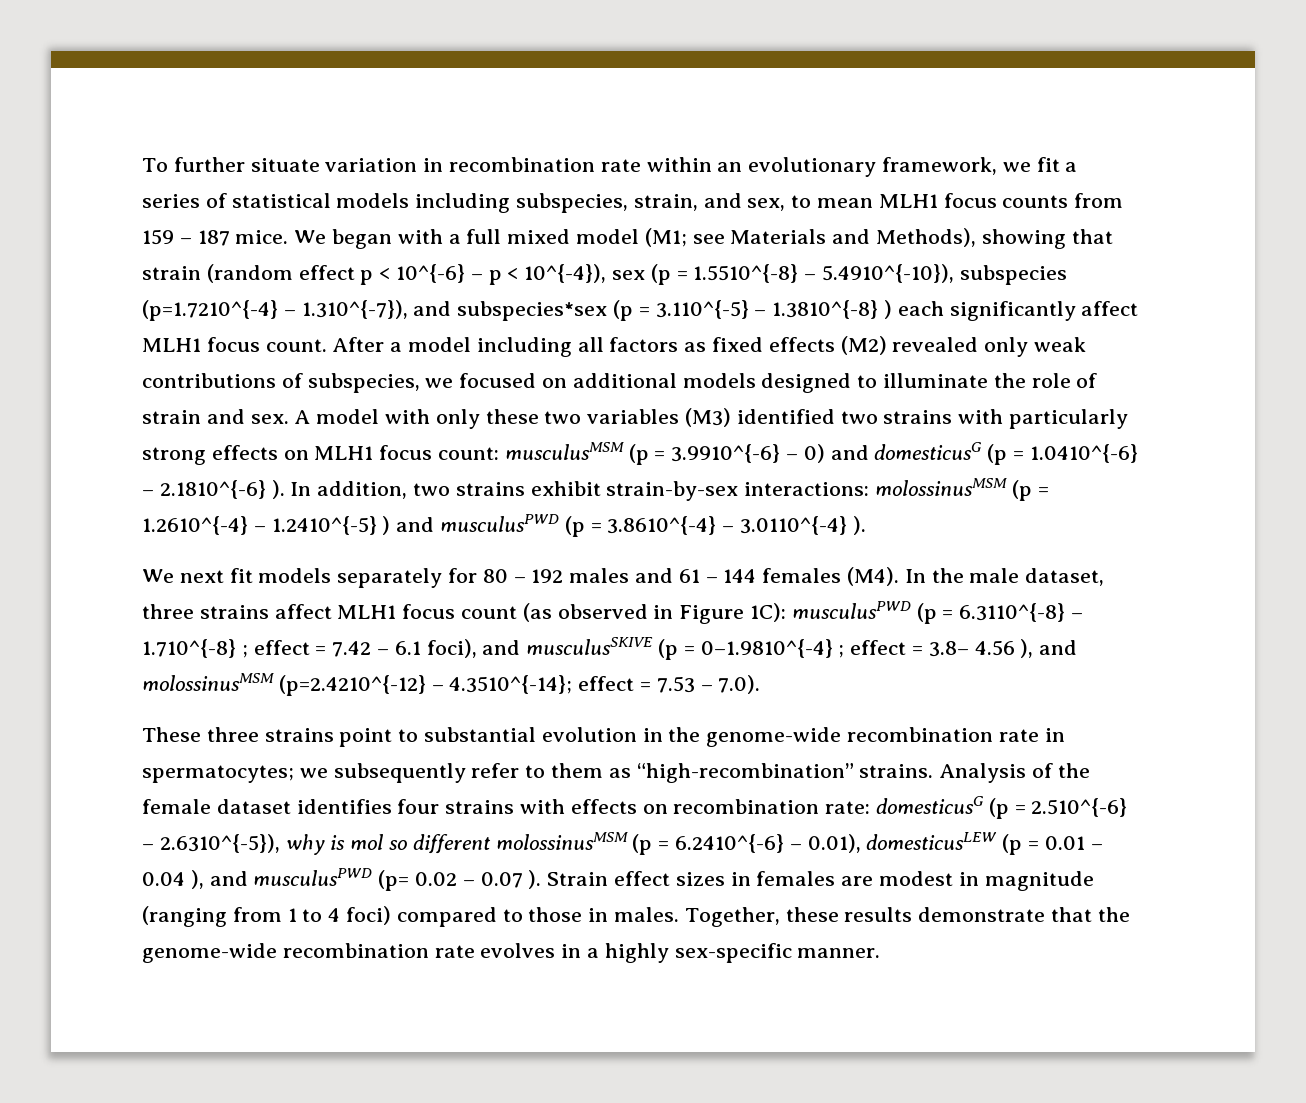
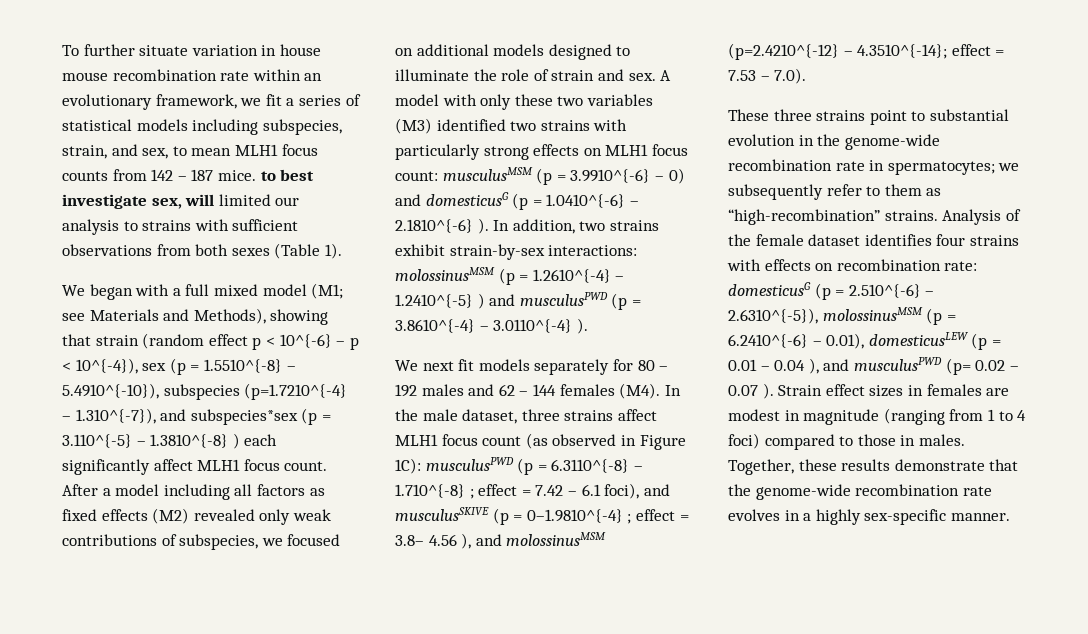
(444, 165) none -> [279,44,321,56] [62,72,108,81] house mouse
[142,229,174,245] 159 -> [151,169,174,181] 142
(289, 237) none -> [260,169,315,181] [62,194,300,209] [62,219,299,235] [62,243,342,259] to best investigate sex, will limited our analysis to strains with sufficient observations from both sexes (Table 1). //
[678,569,700,583] 61 -> [498,384,515,396] 62
[285,834,491,855] why is mol so different -> (818, 316) none

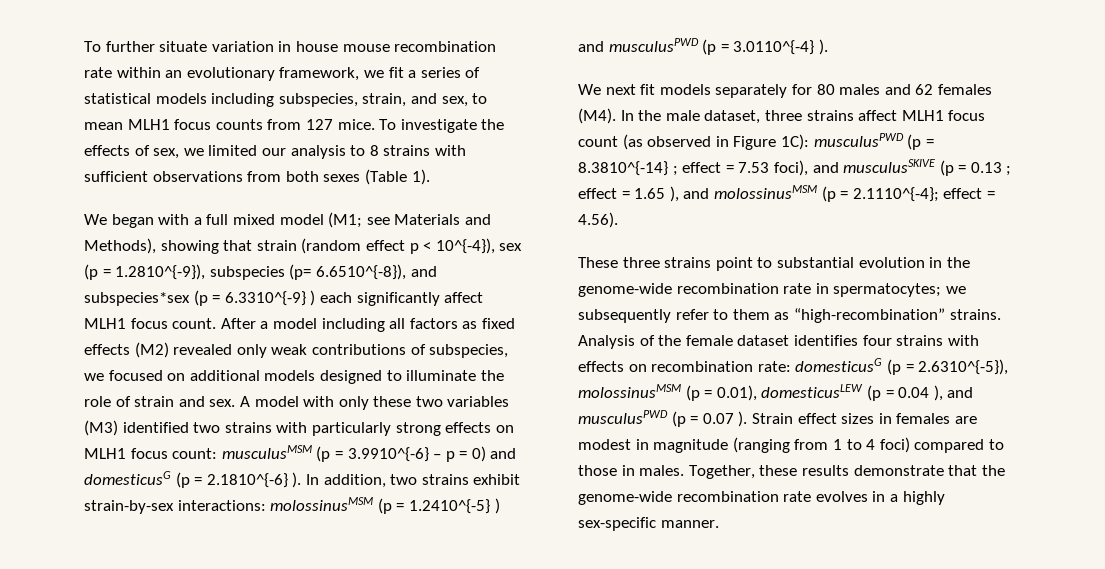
[151,169,315,181] [62,194,215,209] 142 – 187 mice. to best investigate sex, will -> [305,119,505,133] [84,145,204,159] 127 mice. To investigate the effects of sex, we
(138, 226) none -> [369,145,379,156] 8
[279,334,359,350] [62,358,296,375] [62,383,348,400] [62,408,156,424] 10^{-6} – p < 10^{-4}), sex (p = 1.5510^{-8} – 5.4910^{-10}), subspecies (p=1.7210^{-4} – 1.310^{-7}), -> [435,238,523,254] [84,264,406,280] 10^{-4}), sex (p = 1.2810^{-9}), subspecies (p= 6.6510^{-8}),
[62,434,229,448] 3.110^{-5} – 1.3810^{-8} -> [224,291,306,306] 6.3310^{-9}
(664, 178) none -> [445,451,468,462] p =
[546,194,639,208] 1.0410^{-6} – -> (203, 481) none
[532,269,625,283] 1.2610^{-4} – -> (405, 507) none
[395,319,489,333] 3.8610^{-4} – -> (729, 48) none
[659,366,669,371] [395,384,417,397] – 192 -> (835, 89) none
[519,384,556,396] – 144 -> (934, 89) none
[551,459,643,473] [395,484,601,499] 6.3110^{-8} – 1.710^{-8} ; effect = 7.42 – 6.1 -> [578,161,770,176] 8.3810^{-14} ; effect = 7.53
[526,509,689,524] [395,534,457,546] 0–1.9810^{-4} ; effect = 3.8– 4.56 -> [970,162,1012,176] [578,188,666,199] 0.13 ; effect = 1.65
[728,43,1005,60] [728,68,807,84] (p=2.4210^{-12} – 4.3510^{-14}; effect = 7.53 – 7.0). -> [821,186,995,202] [578,212,618,228] (p = 2.1110^{-4}; effect = 4.56).
[848,284,935,298] 2.510^{-6} – -> (914, 368) none
[728,334,822,348] 6.2410^{-6} – -> (713, 394) none
[728,359,770,371] 0.01 – -> (894, 394) none
[945,358,1019,375] (p= 0.02 – -> [671,411,699,427] (p =

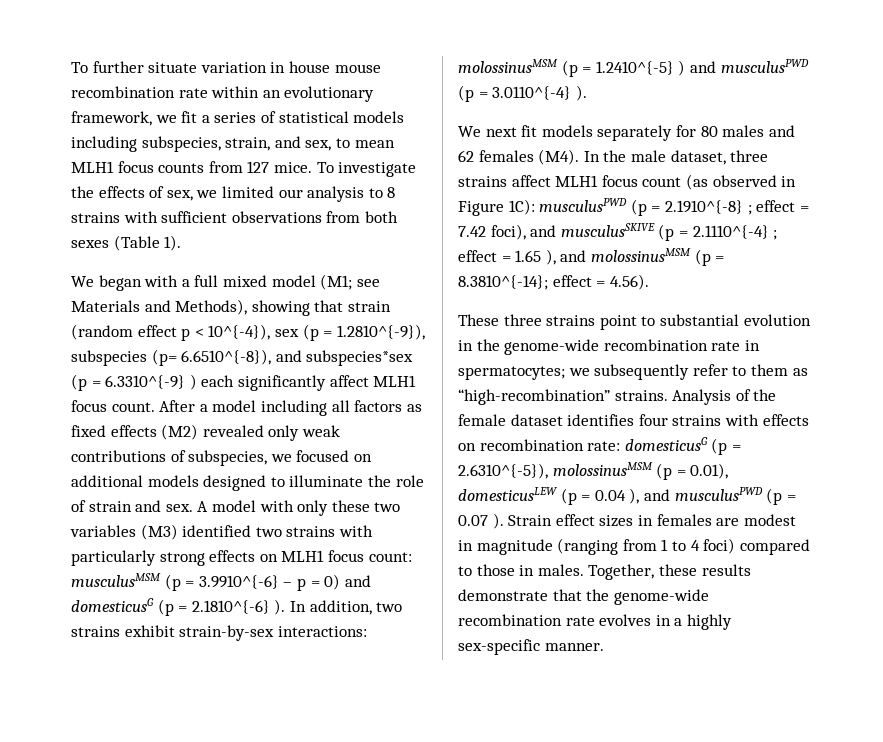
[578,161,770,176] 8.3810^{-14} ; effect = 7.53 -> [664,200,809,215] [458,226,486,237] 2.1910^{-8} ; effect = 7.42
[970,162,1002,173] 0.13 -> [692,225,769,239] 2.1110^{-4}
[852,187,939,202] 2.1110^{-4}; -> [458,275,548,290] 8.3810^{-14};

